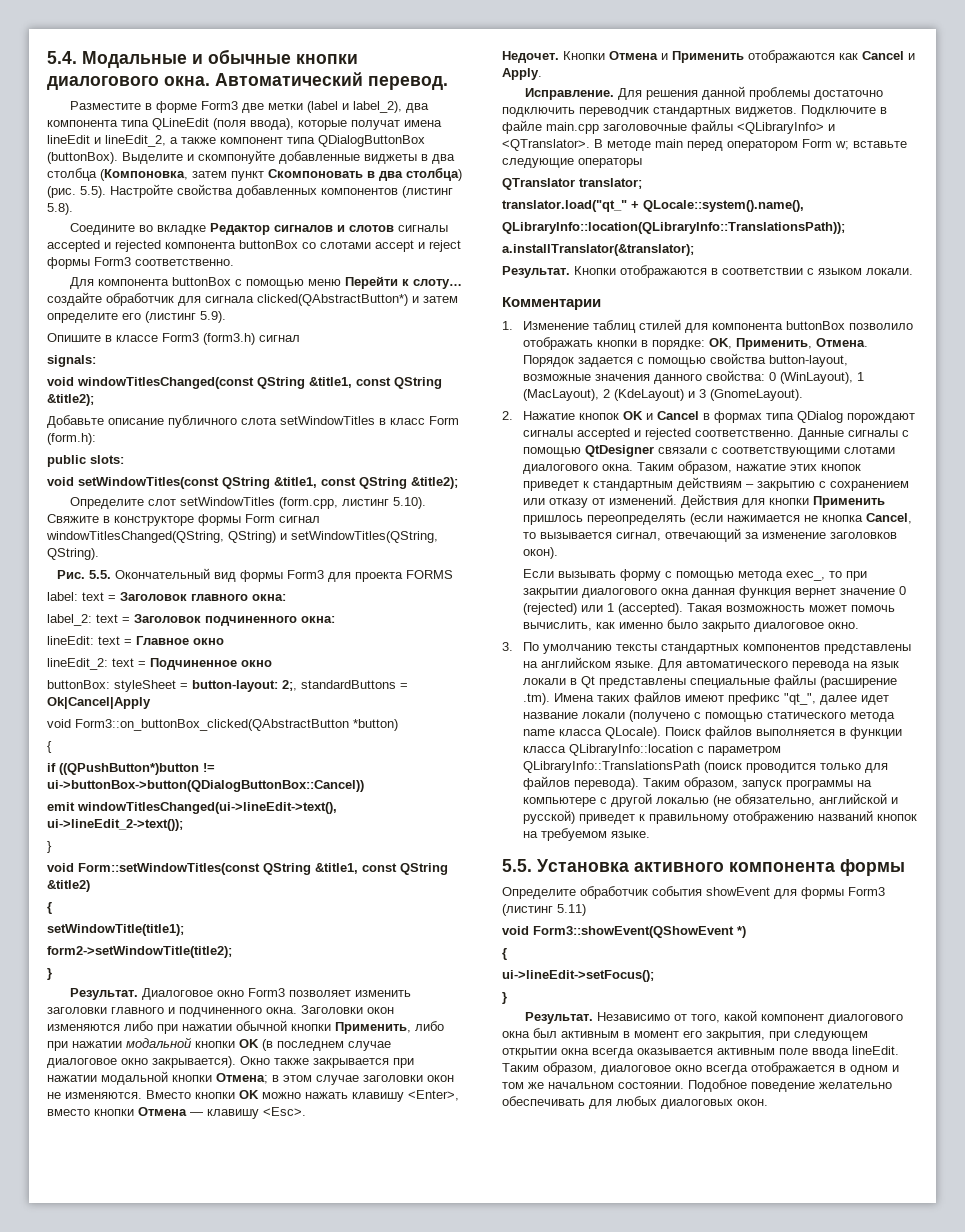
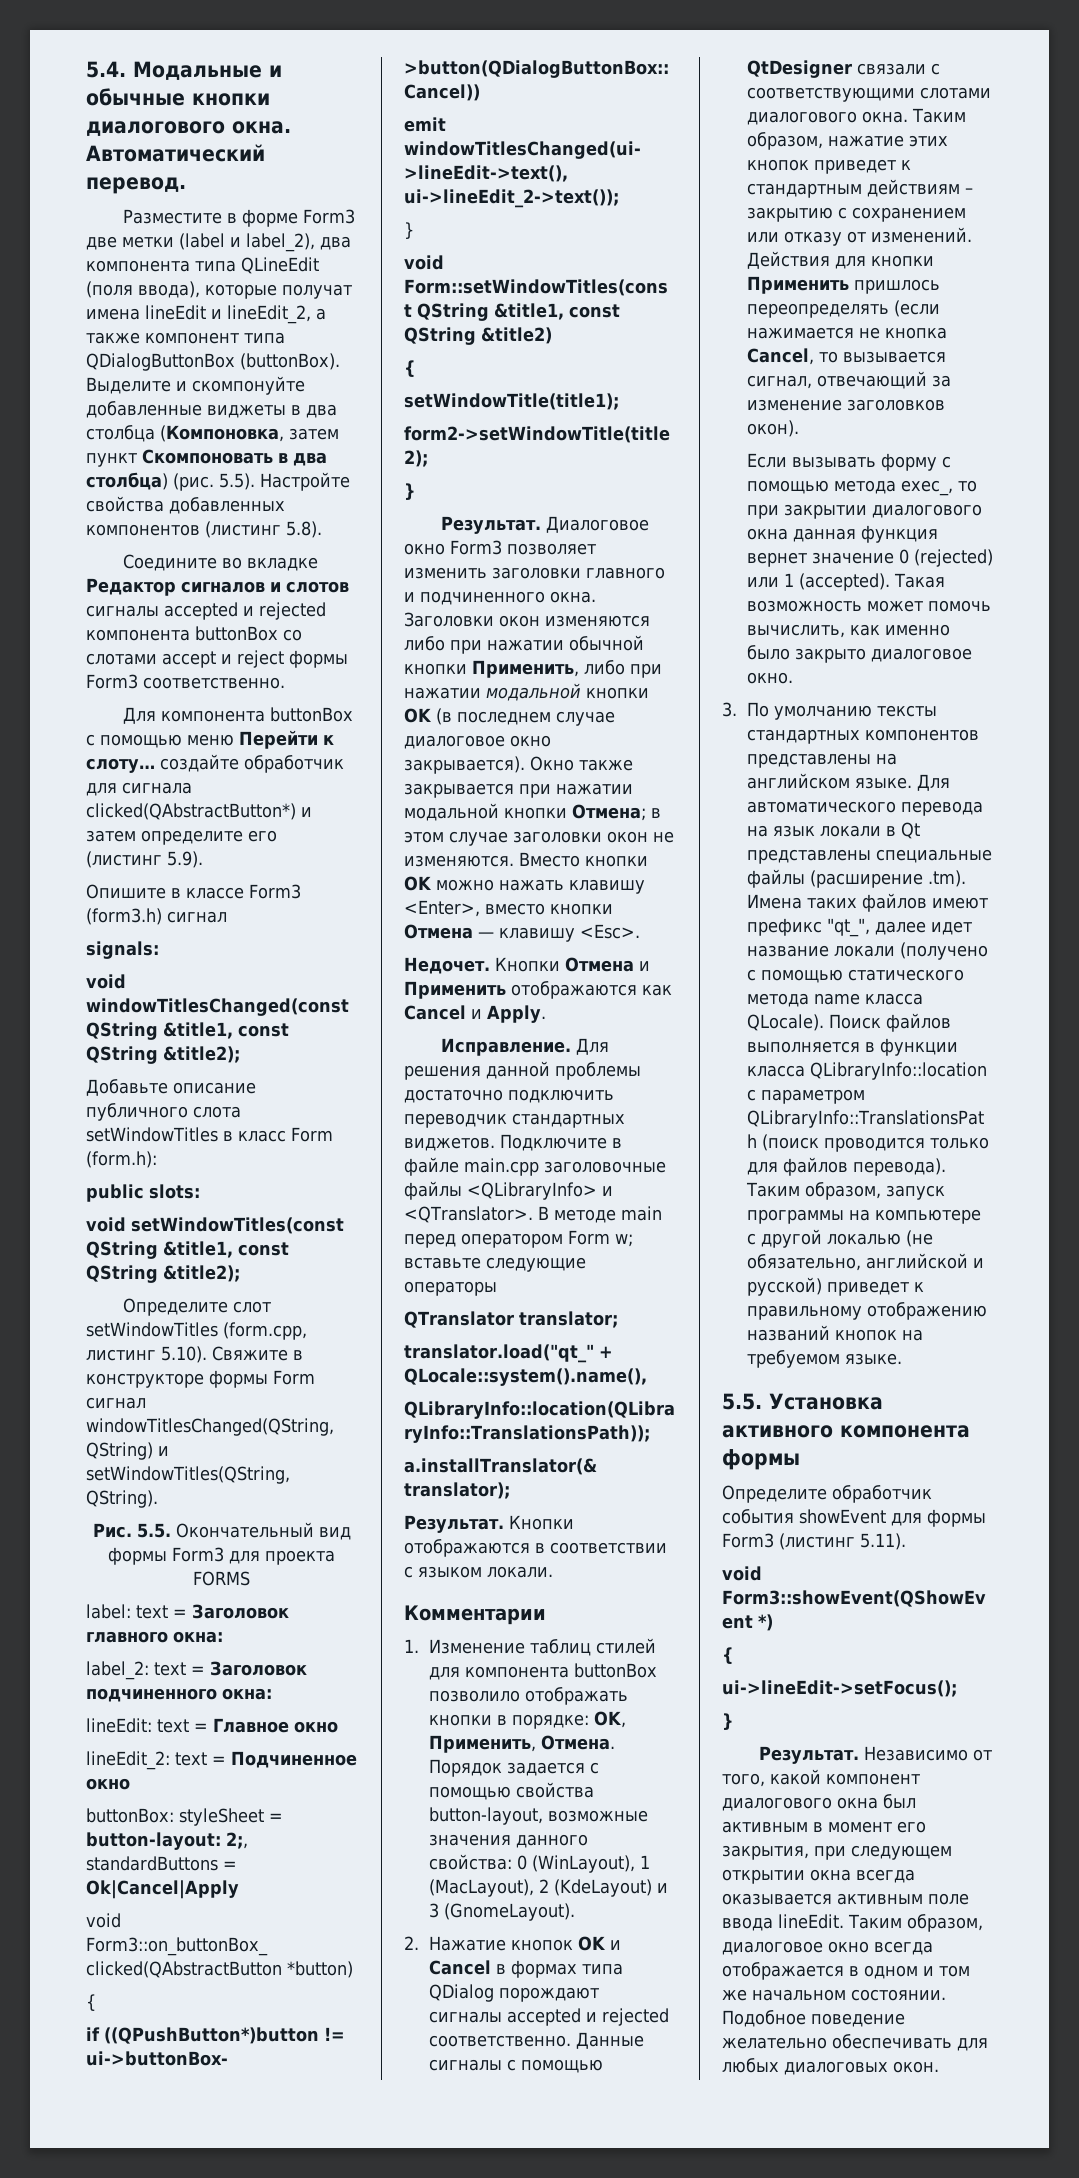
[557,904,586,916] 5.11) -> [860,1533,906,1550] 5.11).

